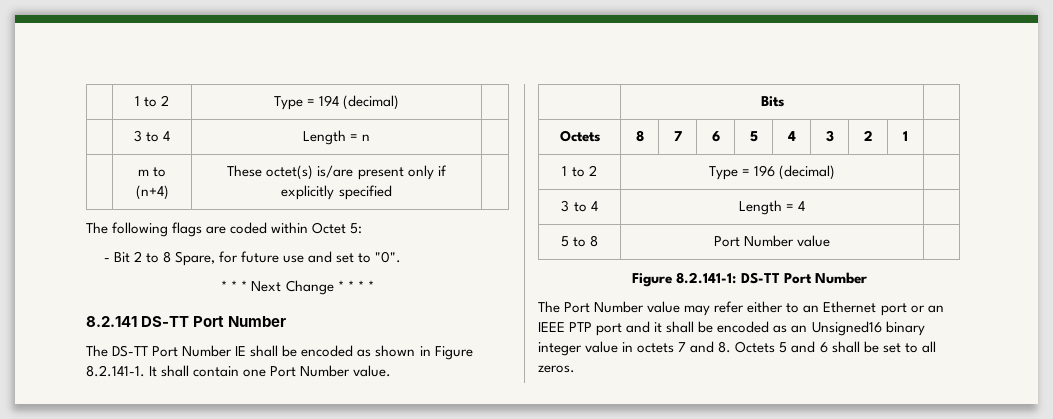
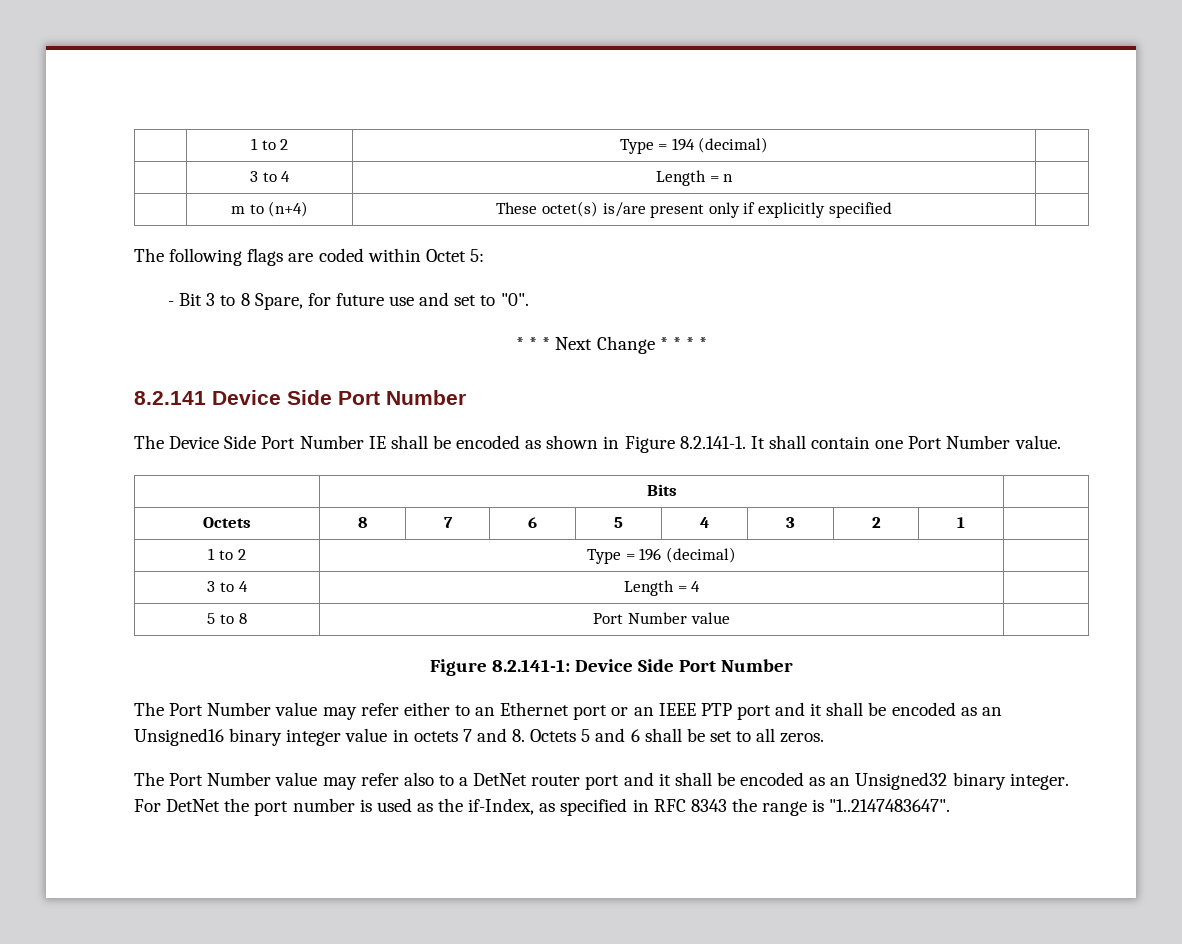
[133,251,142,262] 2 -> [206,293,216,306] 3
[141,316,287,327] [86,345,149,357] DS-TT Port Number // The DS-TT -> [212,390,466,405] [134,435,257,449] Device Side Port Number // The Device Side
[740,272,780,284] DS-TT -> [574,659,675,672] Device Side
(575, 369) none -> [134,772,1069,790] [134,798,951,816] // The Port Number value may refer also to a DetNet router port and it shall be encoded as an Unsigned32 binary integer. For DetNet the port number is used as the if-Index, as specified in RFC 8343 the range is "1..2147483647".

